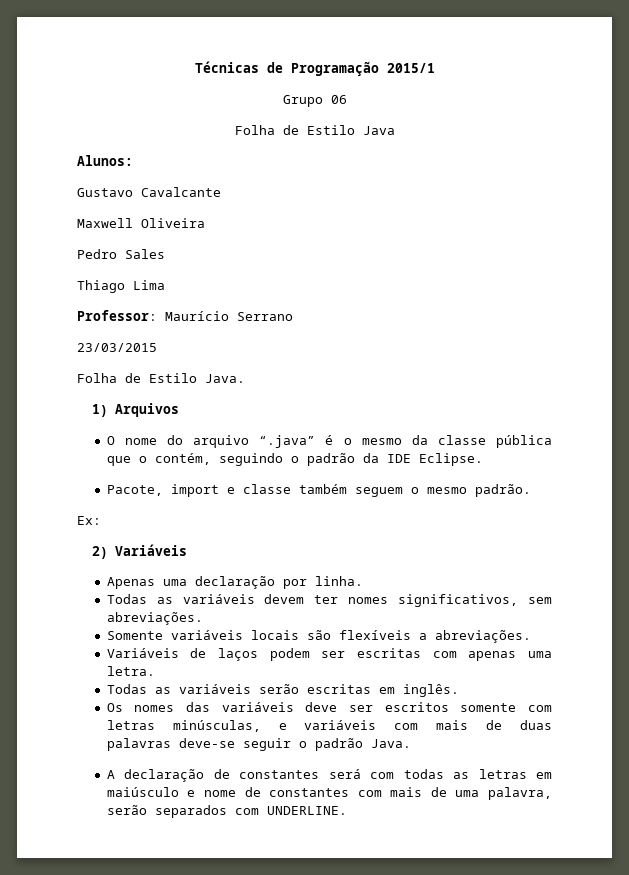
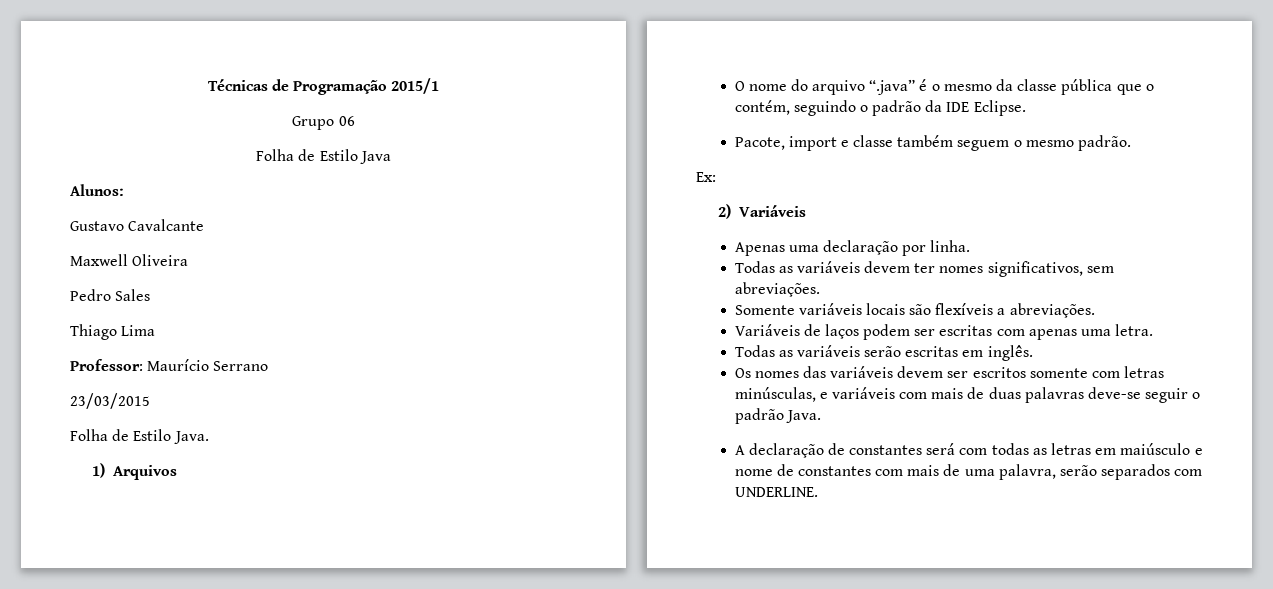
[305,702,338,712] deve -> [897,366,944,378] devem

